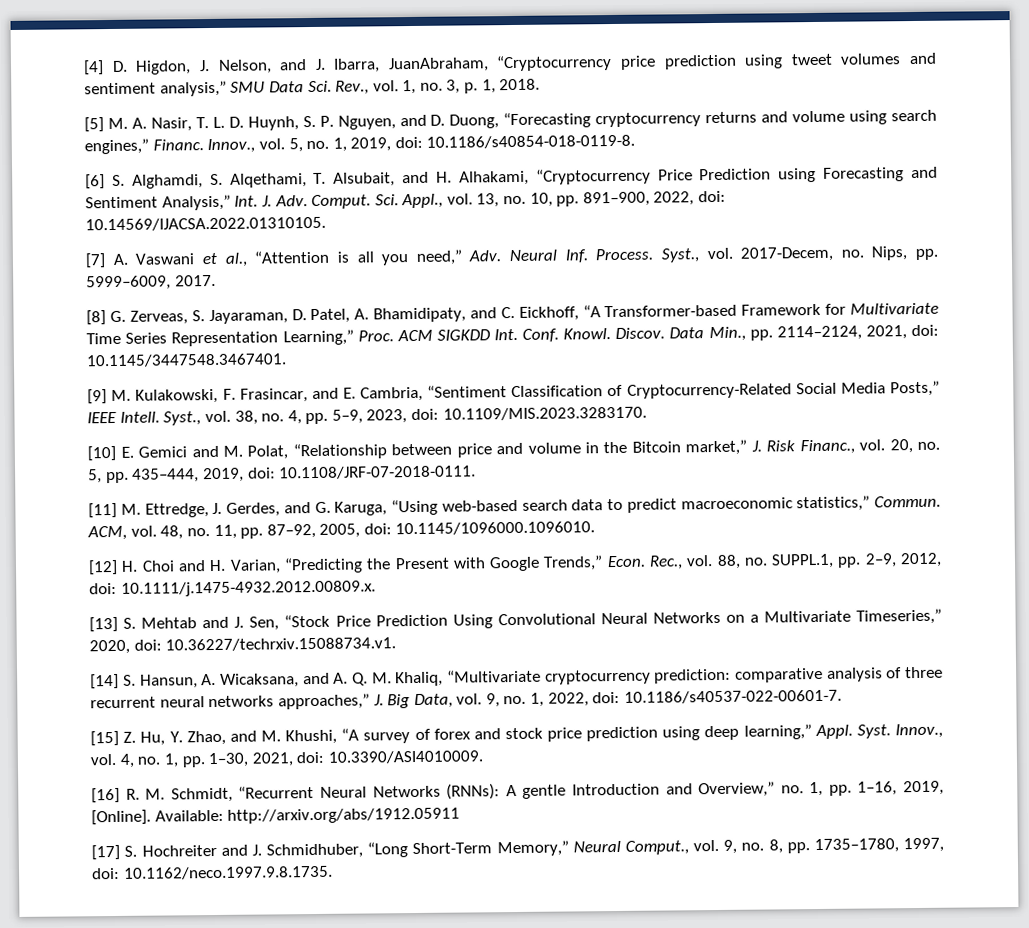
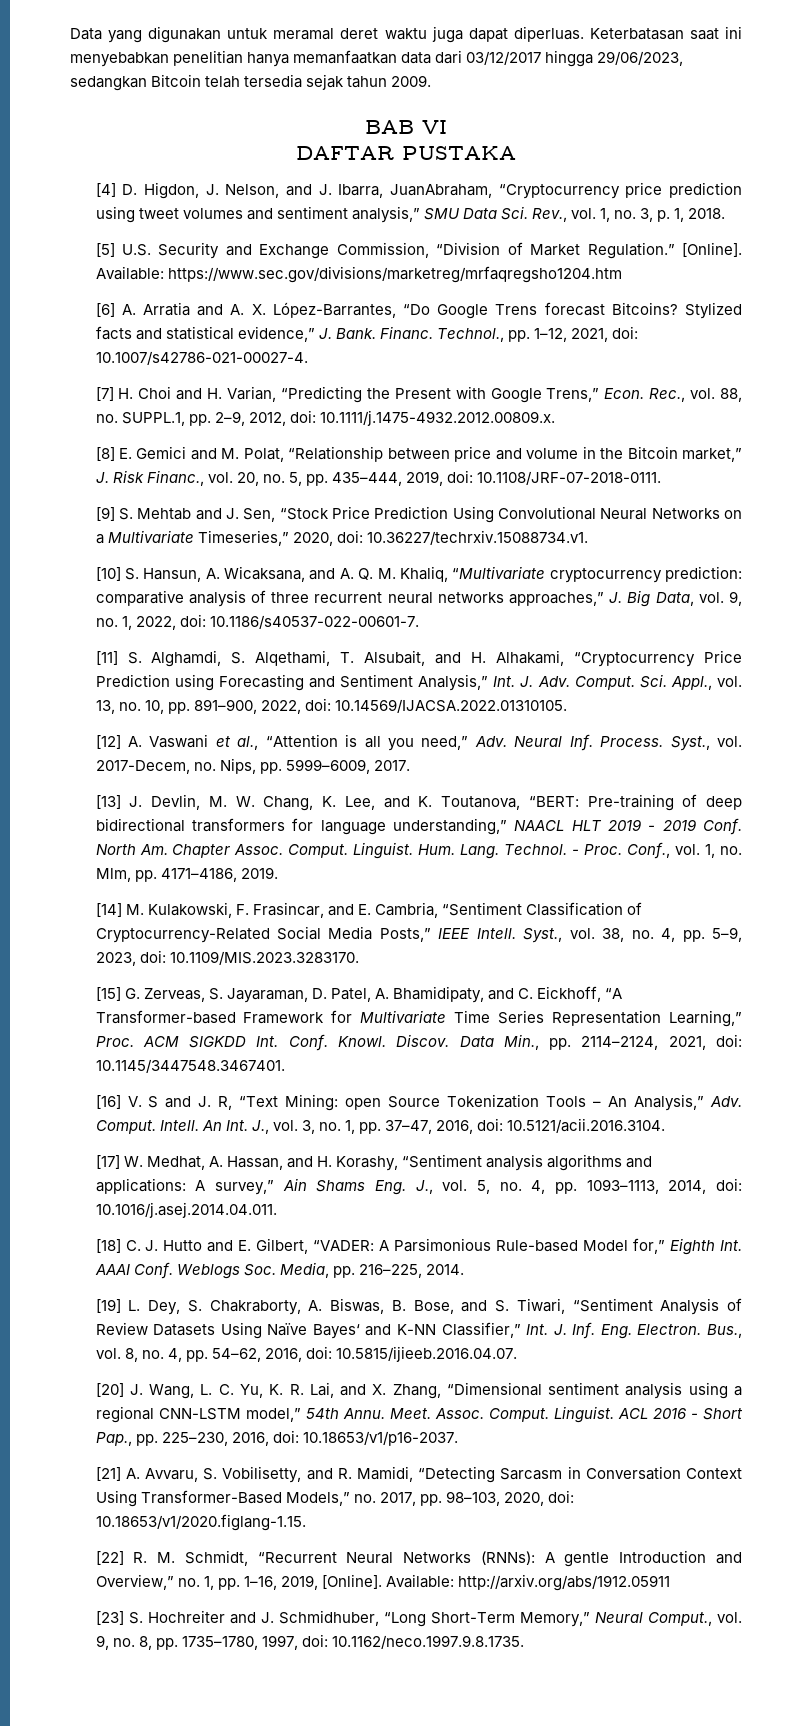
(83, 68) none -> [70,26,743,43] [70,50,684,67] [70,74,432,91] [365,120,447,134] [296,146,516,160] Data yang digunakan untuk meramal deret waktu juga dapat diperluas. Keterbatasan saat ini menyebabkan penelitian hanya memanfaatkan data dari 03/12/2017 hingga 29/06/2023, sedangkan Bitcoin telah tersedia sejak tahun 2009. // BAB VI // DAFTAR PUSTAKA //
[108,109,938,132] [84,134,636,155] [85,174,106,190] M. A. Nasir, T. L. D. Huynh, S. P. Nguyen, and D. Duong, “Forecasting cryptocurrency returns and volume using search engines,” Financ. Innov., vol. 5, no. 1, 2019, doi: 10.1186/s40854-018-0119-8. // [6] -> [121,242,742,259] [95,266,622,283] [95,302,742,319] [95,326,639,342] [95,351,308,365] [95,386,742,403] [95,410,555,426] [95,446,743,462] [95,470,662,486] [95,506,743,523] [95,530,588,546] [95,566,743,583] [95,590,742,607] [95,614,419,630] [95,651,118,665] U.S. Security and Exchange Commission, “Division of Market Regulation.” [Online]. Available: https://www.sec.gov/divisions/marketreg/mrfaqregsho1204.htm // [6] A. Arratia and A. X. López-Barrantes, “Do Google Trens forecast Bitcoins? Stylized facts and statistical evidence,” J. Bank. Financ. Technol., pp. 1–12, 2021, doi: 10.1007/s42786-021-00027-4. // [7] H. Choi and H. Varian, “Predicting the Present with Google Trens,” Econ. Rec., vol. 88, no. SUPPL.1, pp. 2–9, 2012, doi: 10.1111/j.1475-4932.2012.00809.x. // [8] E. Gemici and M. Polat, “Relationship between price and volume in the Bitcoin market,” J. Risk Financ., vol. 20, no. 5, pp. 435–444, 2019, doi: 10.1108/JRF-07-2018-0111. // [9] S. Mehtab and J. Sen, “Stock Price Prediction Using Convolutional Neural Networks on a Multivariate Timeseries,” 2020, doi: 10.36227/techrxiv.15088734.v1. // [10] S. Hansun, A. Wicaksana, and A. Q. M. Khaliq, “Multivariate cryptocurrency prediction: comparative analysis of three recurrent neural networks approaches,” J. Big Data, vol. 9, no. 1, 2022, doi: 10.1186/s40537-022-00601-7. // [11]
[85,253,107,269] [7] -> [95,735,121,749] [12]
[86,310,107,326] [8] -> [95,794,742,811] [95,818,743,835] [95,842,743,859] [95,867,278,882] [95,902,643,918] [95,926,742,943] [95,950,359,966] [95,987,121,1001] [13] J. Devlin, M. W. Chang, K. Lee, and K. Toutanova, “BERT: Pre-training of deep bidirectional transformers for language understanding,” NAACL HLT 2019 - 2019 Conf. North Am. Chapter Assoc. Comput. Linguist. Hum. Lang. Technol. - Proc. Conf., vol. 1, no. Mlm, pp. 4171–4186, 2019. // [14] M. Kulakowski, F. Frasincar, and E. Cambria, “Sentiment Classification of Cryptocurrency-Related Social Media Posts,” IEEE Intell. Syst., vol. 38, no. 4, pp. 5–9, 2023, doi: 10.1109/MIS.2023.3283170. // [15]
[87,380,941,405] [87,406,647,426] [87,439,941,462] [88,465,477,484] [88,495,941,519] [87,521,596,541] [88,552,943,576] [89,580,376,597] [89,608,942,633] [89,637,397,655] [90,666,943,690] [90,689,842,710] [90,723,943,747] [90,750,483,768] [91,787,121,804] [9] M. Kulakowski, F. Frasincar, and E. Cambria, “Sentiment Classification of Cryptocurrency-Related Social Media Posts,” IEEE Intell. Syst., vol. 38, no. 4, pp. 5–9, 2023, doi: 10.1109/MIS.2023.3283170. // [10] E. Gemici and M. Polat, “Relationship between price and volume in the Bitcoin market,” J. Risk Financ., vol. 20, no. 5, pp. 435–444, 2019, doi: 10.1108/JRF-07-2018-0111. // [11] M. Ettredge, J. Gerdes, and G. Karuga, “Using web-based search data to predict macroeconomic statistics,” Commun. ACM, vol. 48, no. 11, pp. 87–92, 2005, doi: 10.1145/1096000.1096010. // [12] H. Choi and H. Varian, “Predicting the Present with Google Trends,” Econ. Rec., vol. 88, no. SUPPL.1, pp. 2–9, 2012, doi: 10.1111/j.1475-4932.2012.00809.x. // [13] S. Mehtab and J. Sen, “Stock Price Prediction Using Convolutional Neural Networks on a Multivariate Timeseries,” 2020, doi: 10.36227/techrxiv.15088734.v1. // [14] S. Hansun, A. Wicaksana, and A. Q. M. Khaliq, “Multivariate cryptocurrency prediction: comparative analysis of three recurrent neural networks approaches,” J. Big Data, vol. 9, no. 1, 2022, doi: 10.1186/s40537-022-00601-7. // [15] Z. Hu, Y. Zhao, and M. Khushi, “A survey of forex and stock price prediction using deep learning,” Appl. Syst. Innov., vol. 4, no. 1, pp. 1–30, 2021, doi: 10.3390/ASI4010009. // [16] -> [95,1094,742,1111] [95,1118,666,1134] [95,1154,653,1171] [95,1178,742,1195] [95,1202,277,1218] [95,1238,743,1255] [94,1262,464,1279] [95,1298,742,1315] [95,1322,742,1339] [95,1346,517,1362] [95,1382,742,1399] [95,1406,743,1423] [95,1430,458,1446] [95,1466,742,1483] [95,1490,574,1507] [95,1514,306,1531] [95,1551,124,1565] [16] V. S and J. R, “Text Mining: open Source Tokenization Tools – An Analysis,” Adv. Comput. Intell. An Int. J., vol. 3, no. 1, pp. 37–47, 2016, doi: 10.5121/acii.2016.3104. // [17] W. Medhat, A. Hassan, and H. Korashy, “Sentiment analysis algorithms and applications: A survey,” Ain Shams Eng. J., vol. 5, no. 4, pp. 1093–1113, 2014, doi: 10.1016/j.asej.2014.04.011. // [18] C. J. Hutto and E. Gilbert, “VADER: A Parsimonious Rule-based Model for,” Eighth Int. AAAI Conf. Weblogs Soc. Media, pp. 216–225, 2014. // [19] L. Dey, S. Chakraborty, A. Biswas, B. Bose, and S. Tiwari, “Sentiment Analysis of Review Datasets Using Naïve Bayes‘ and K-NN Classifier,” Int. J. Inf. Eng. Electron. Bus., vol. 8, no. 4, pp. 54–62, 2016, doi: 10.5815/ijieeb.2016.04.07. // [20] J. Wang, L. C. Yu, K. R. Lai, and X. Zhang, “Dimensional sentiment analysis using a regional CNN-LSTM model,” 54th Annu. Meet. Assoc. Comput. Linguist. ACL 2016 - Short Pap., pp. 225–230, 2016, doi: 10.18653/v1/p16-2037. // [21] A. Avvaru, S. Vobilisetty, and R. Mamidi, “Detecting Sarcasm in Conversation Context Using Transformer-Based Models,” no. 2017, pp. 98–103, 2020, doi: 10.18653/v1/2020.figlang-1.15. // [22]
[91,844,121,861] [17] -> [95,1611,124,1625] [23]

